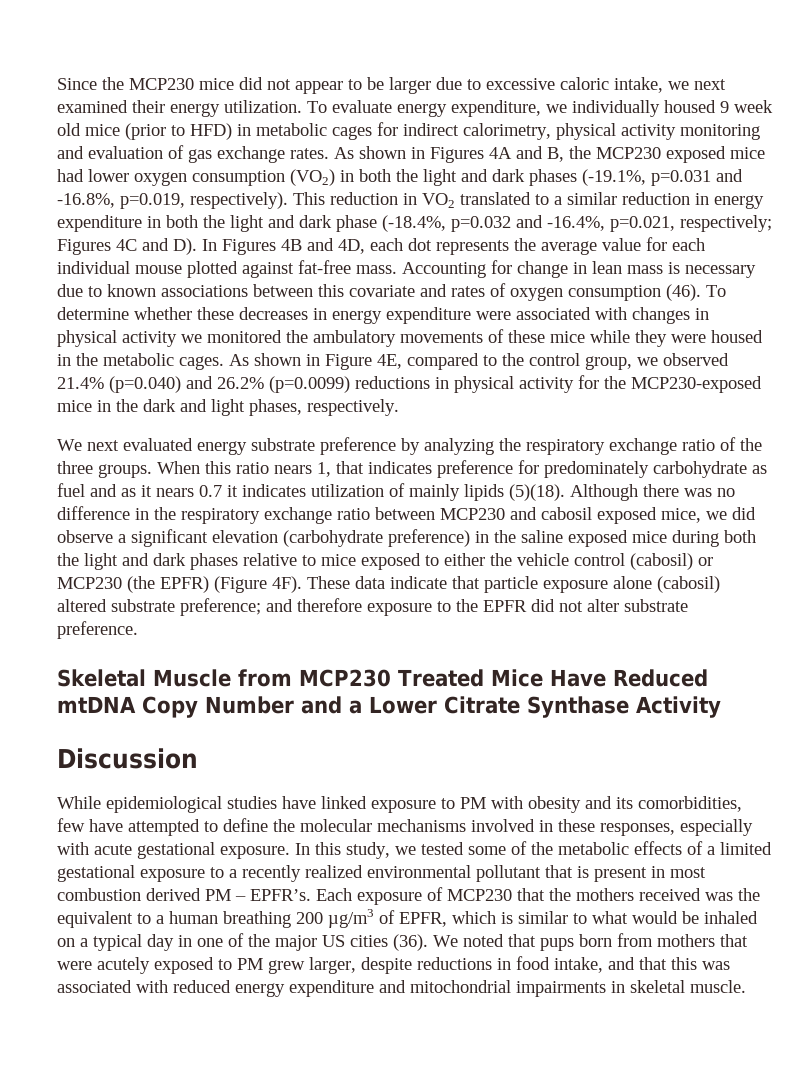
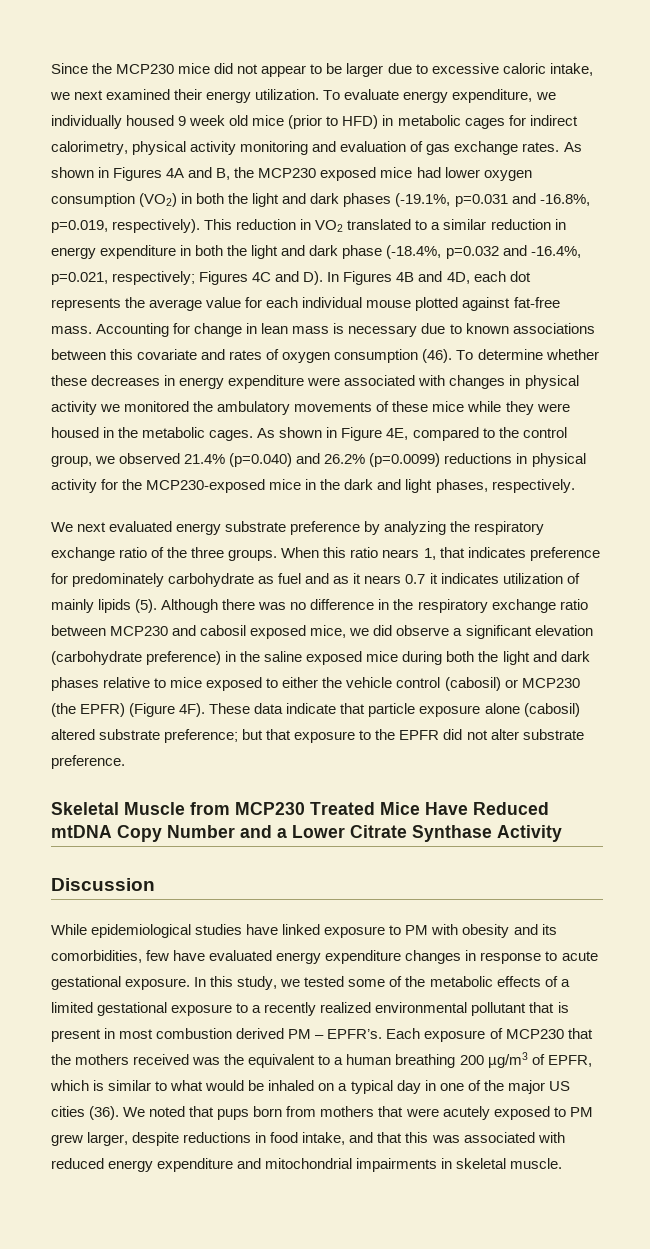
[509,484,565,501] (5)(18). -> [135,599,158,613] (5).
[266,598,362,612] and therefore -> [242,729,292,740] but that
[128,818,753,836] [57,842,89,855] attempted to define the molecular mechanisms involved in these responses, especially with -> [209,950,558,964] evaluated energy expenditure changes in response to

